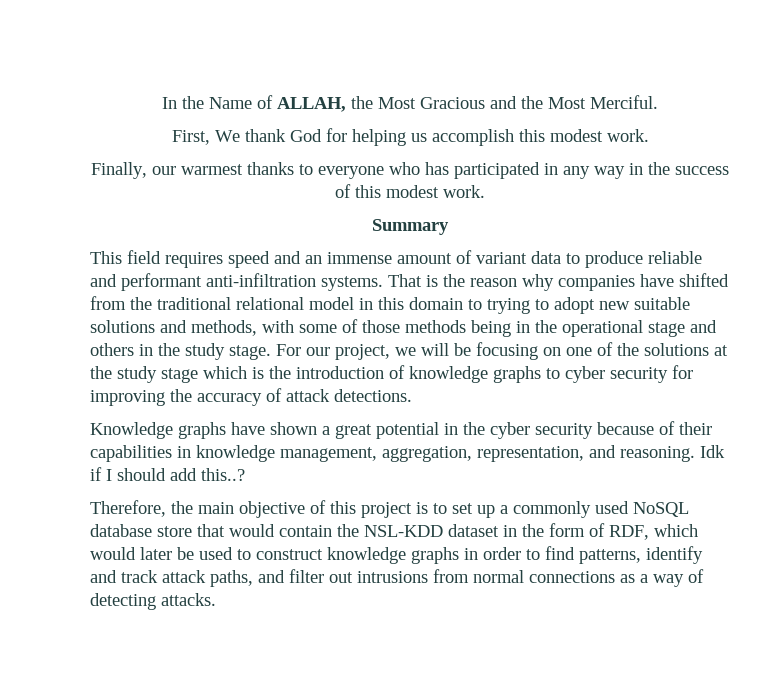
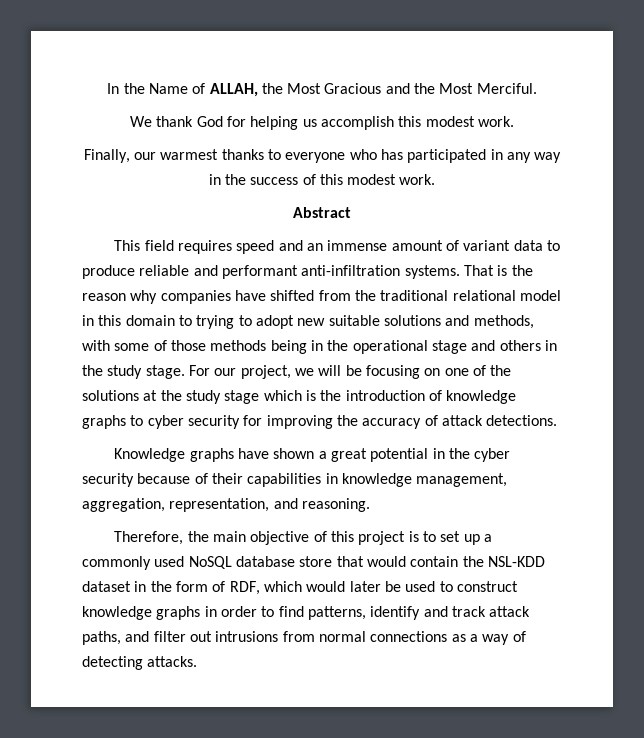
[171,130,210,145] First, -> (537, 88) none
[372,219,449,235] Summary -> [293,207,351,218] Abstract
[700,445,725,458] [90,467,245,481] Idk if I should add this..? -> (370, 505) none

